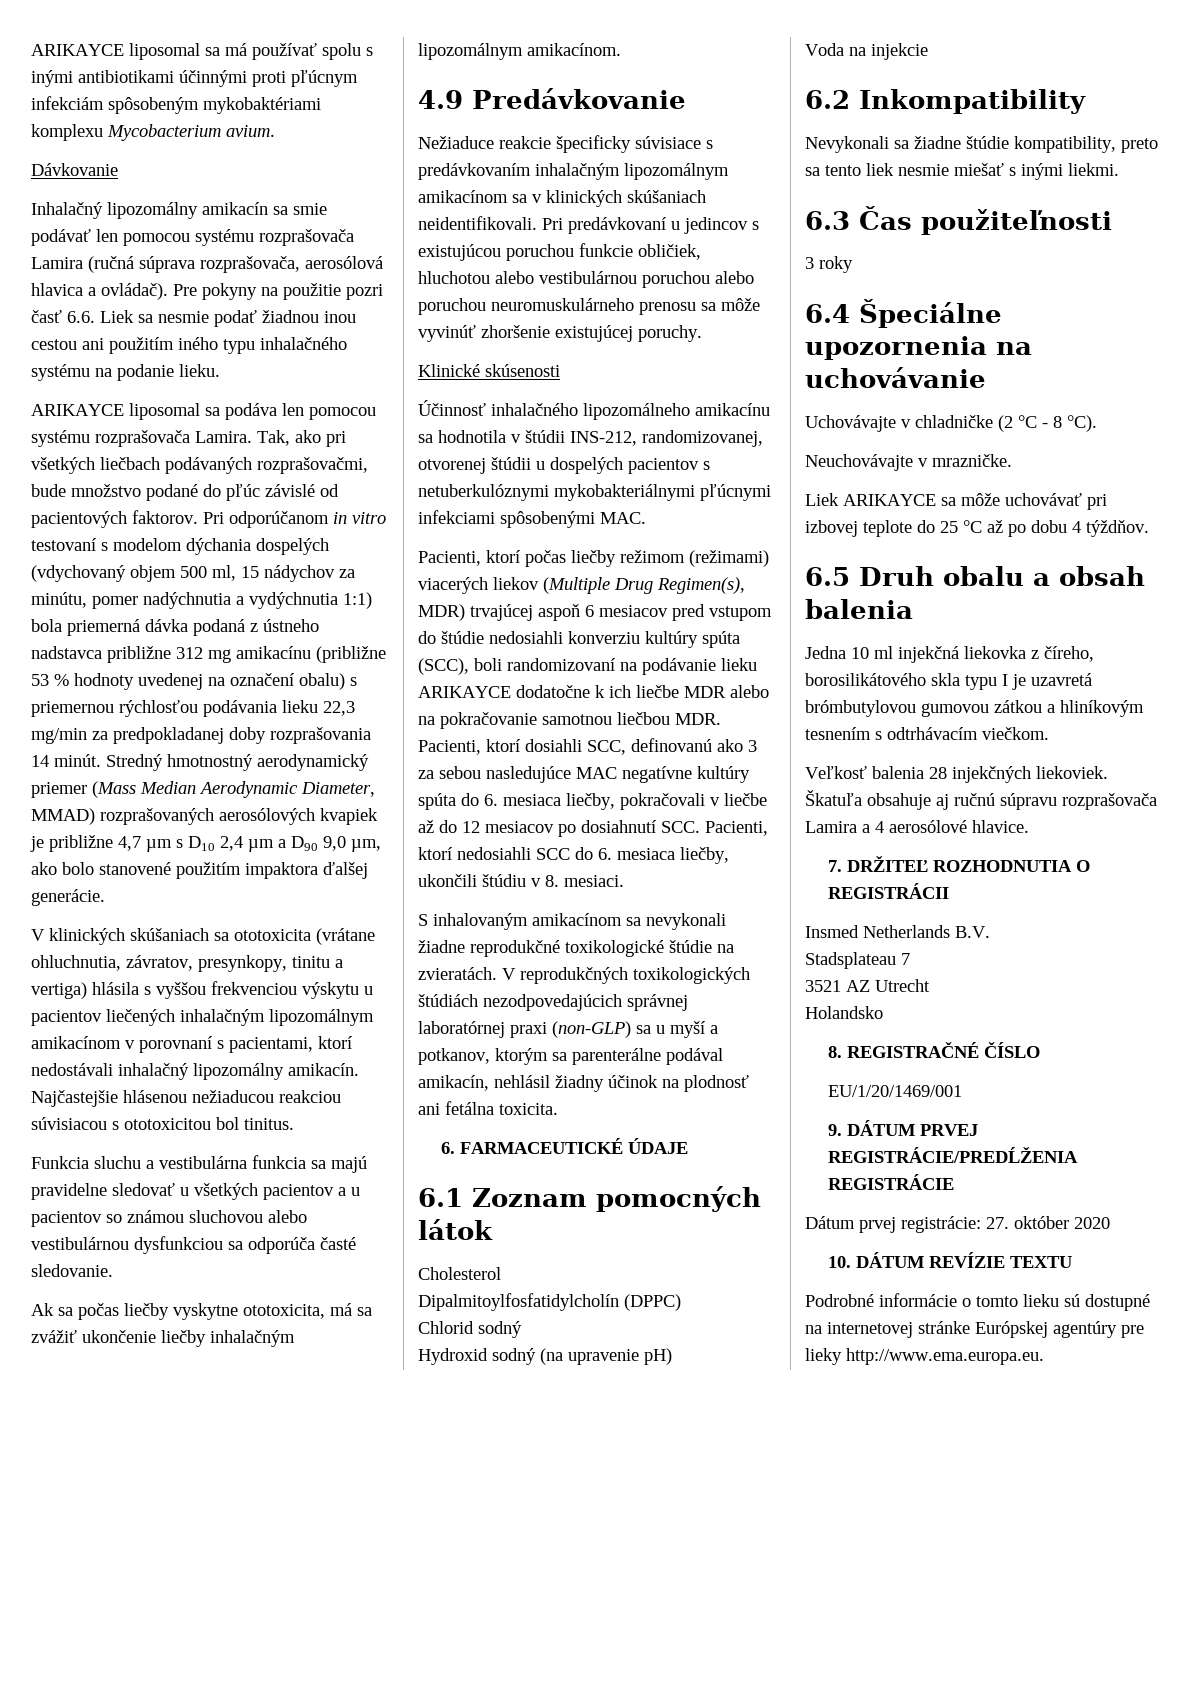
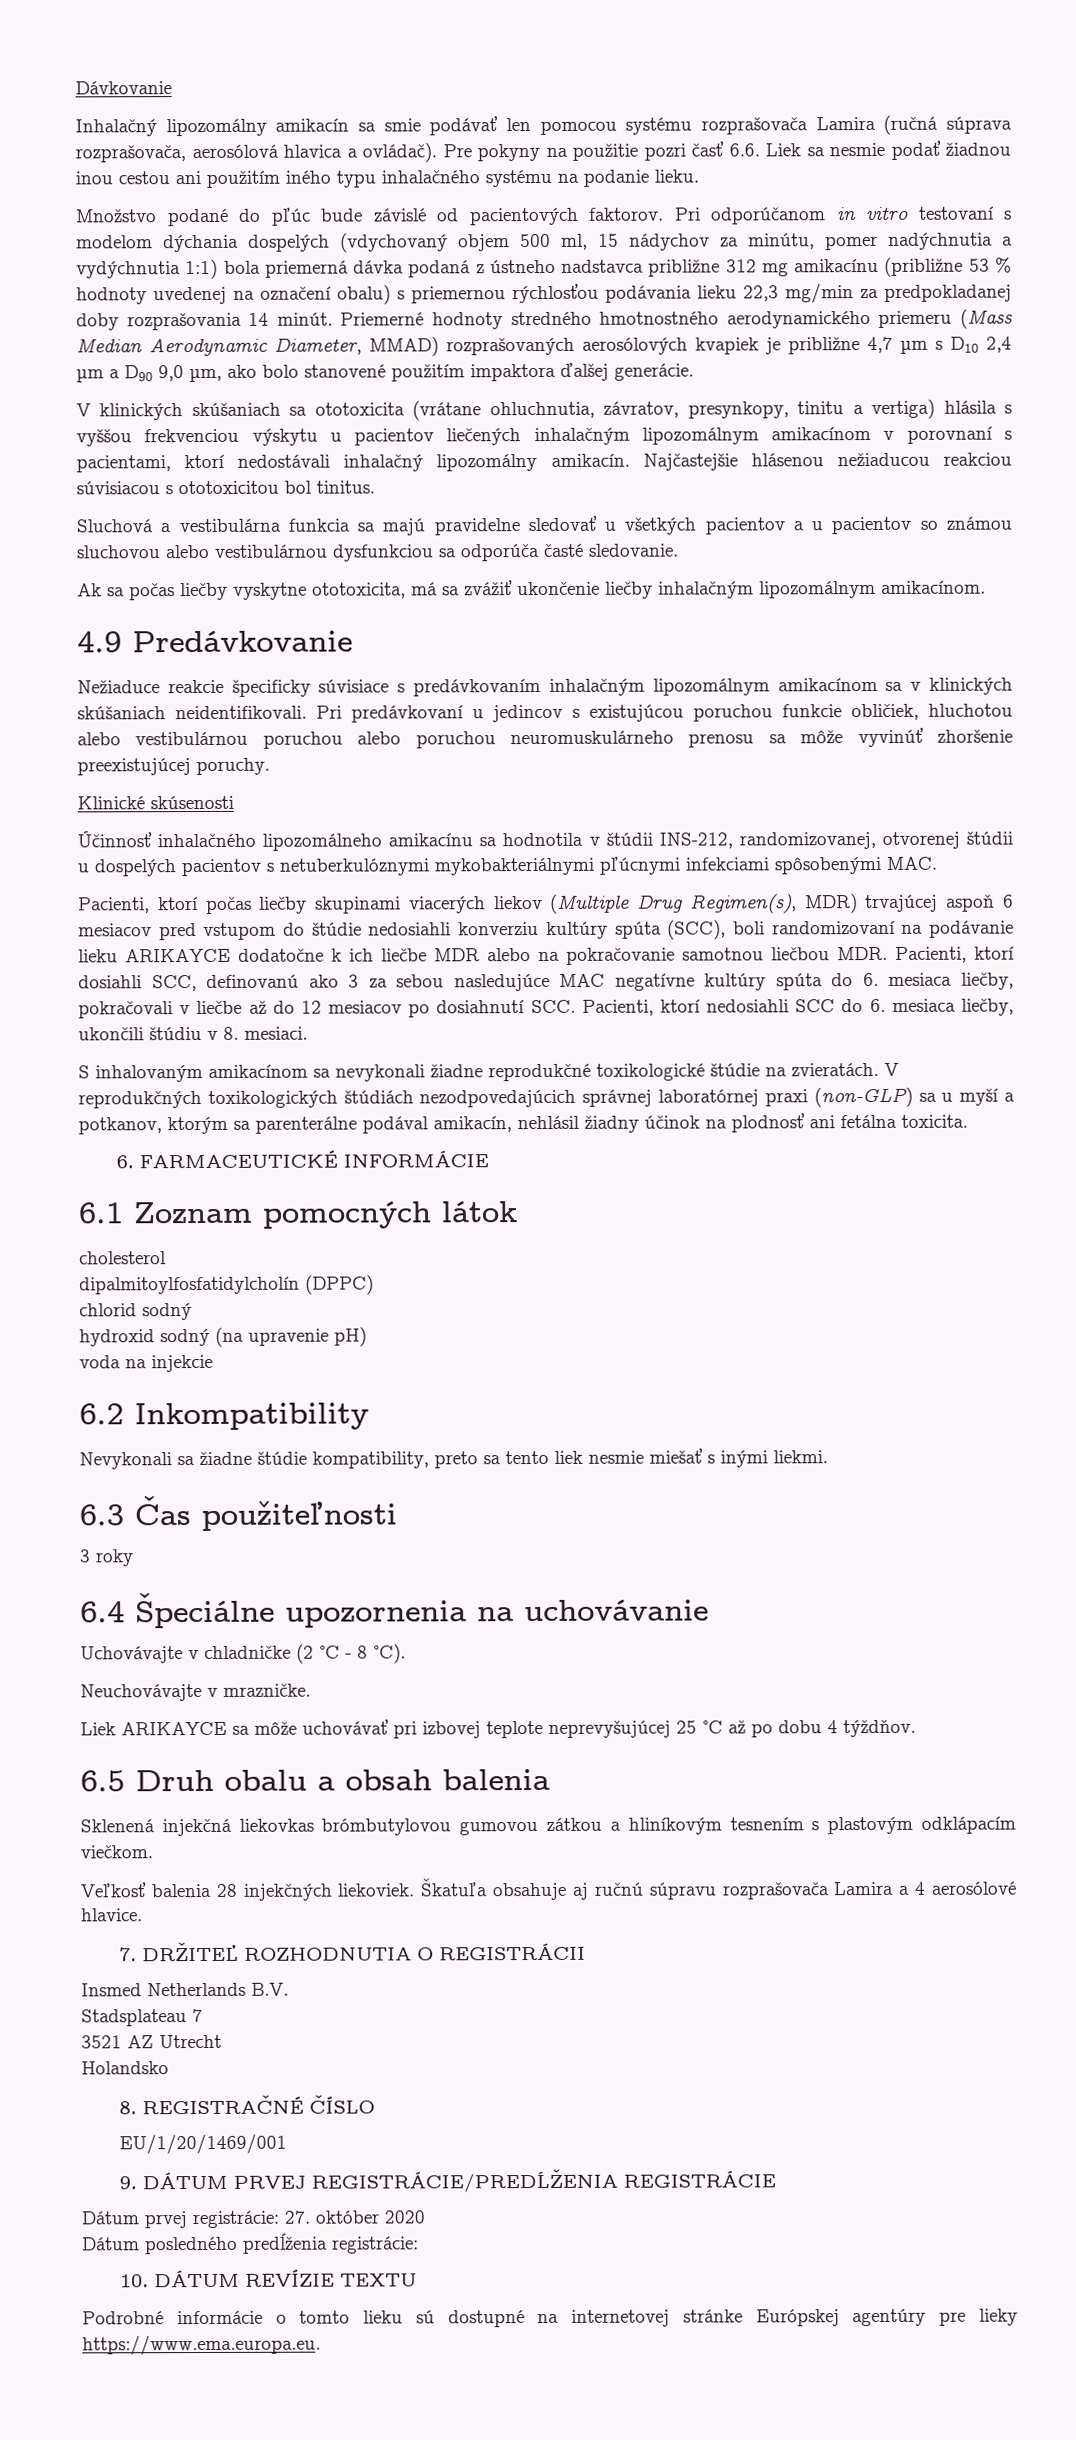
[31,43,373,60] [31,70,358,87] [31,96,321,114] [31,124,275,141] ARIKAYCE liposomal sa má používať spolu s inými antibiotikami účinnými proti pľúcnym infekciám spôsobeným mykobaktériami komplexu Mycobacterium avium. // -> (75, 88) none
[31,403,376,420] [31,430,346,447] [31,457,368,474] [31,484,141,497] ARIKAYCE liposomal sa podáva len pomocou systému rozprašovača Lamira. Tak, ako pri všetkých liečbach podávaných rozprašovačmi, bude množstvo -> [75,209,157,223] Množstvo
(260, 492) none -> [320,208,363,222] bude
[106,754,369,771] [31,782,87,798] Stredný hmotnostný aerodynamický priemer -> [340,310,953,330] Priemerné hodnoty stredného hmotnostného aerodynamického priemeru
[31,1156,141,1169] Funkcia sluchu -> [76,519,153,533] Sluchová
[555,325,633,342] existujúcej -> [77,758,191,776] preexistujúcej
[620,550,769,567] režimom (režimami) -> [315,896,402,914] skupinami
[628,1138,689,1154] ÚDAJE -> [342,1150,489,1168] INFORMÁCIE
[418,1267,501,1280] [418,1293,619,1311] Cholesterol // Dipalmitoylfosfatidylcholín -> [79,1251,167,1265] [79,1276,300,1295] cholesterol // dipalmitoylfosfatidylcholín
[418,1321,474,1334] Chlorid -> [79,1303,137,1317] chlorid
[418,1348,488,1365] Hydroxid -> [79,1329,155,1347] hydroxid
[805,43,844,56] Voda -> [79,1355,121,1369] voda
[917,520,935,533] do -> [548,1720,671,1738] neprevyšujúcej
[805,646,1094,663] [805,673,1092,690] Jedna 10 ml injekčná liekovka z číreho, borosilikátového skla typu I je uzavretá -> [80,1818,314,1837] Sklenená injekčná liekovkas
[887,727,978,740] odtrhávacím -> [827,1816,1017,1835] plastovým odklápacím
(1110, 1223) none -> [82,2232,419,2255] // Dátum posledného predĺženia registrácie:
[846,1348,1044,1365] http://www.ema.europa.eu. -> [82,2334,321,2356] https://www.ema.europa.eu.

